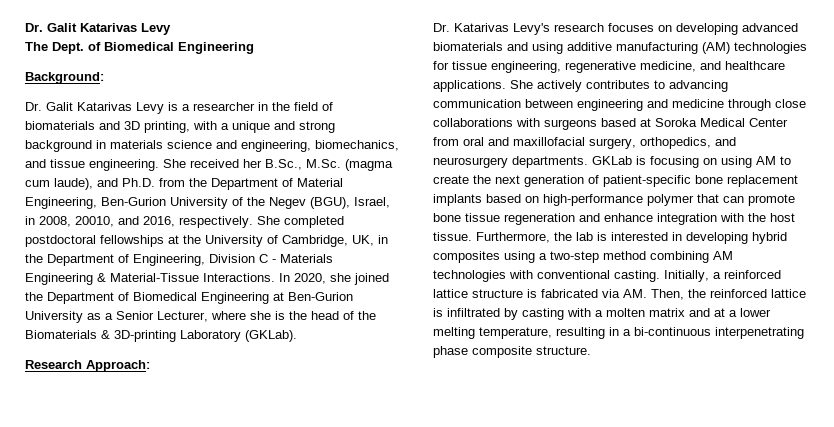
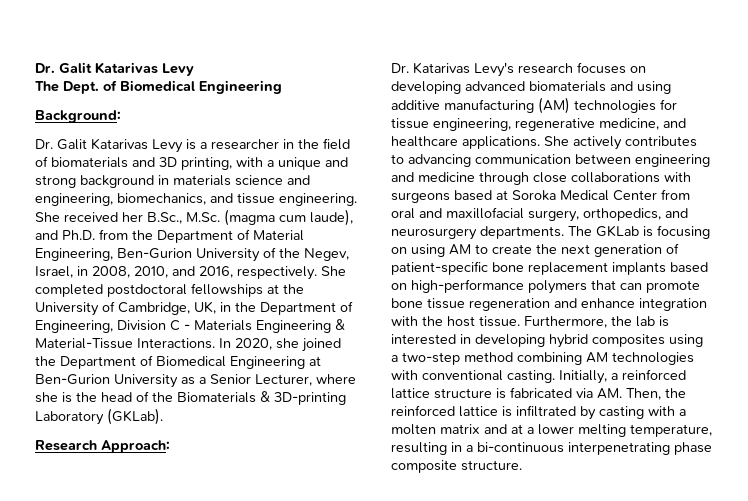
[269,197,350,209] Negev (BGU), -> [304,248,349,261] Negev,
[75,216,114,227] 20010, -> [134,266,168,278] 2010,
(588, 162) none -> [568,226,592,236] The
[647,194,694,206] polymer -> [528,280,587,294] polymers

